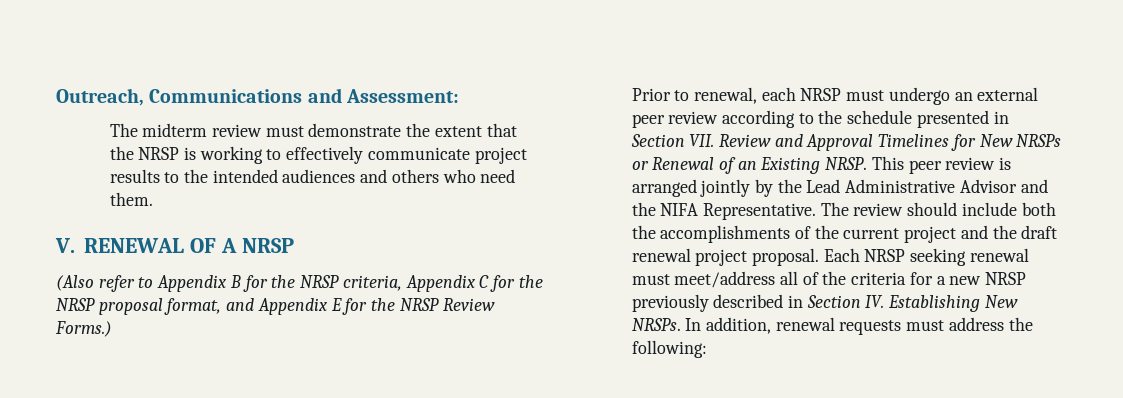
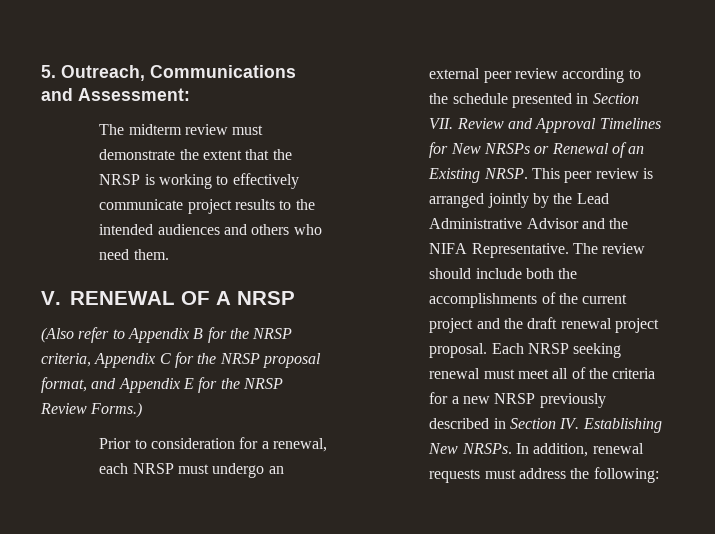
(56, 97) none -> [41,65,56,78] 5.
(690, 95) none -> [150,437,269,449] consideration for a
[674,271,776,288] meet/address -> [517,369,549,379] meet

